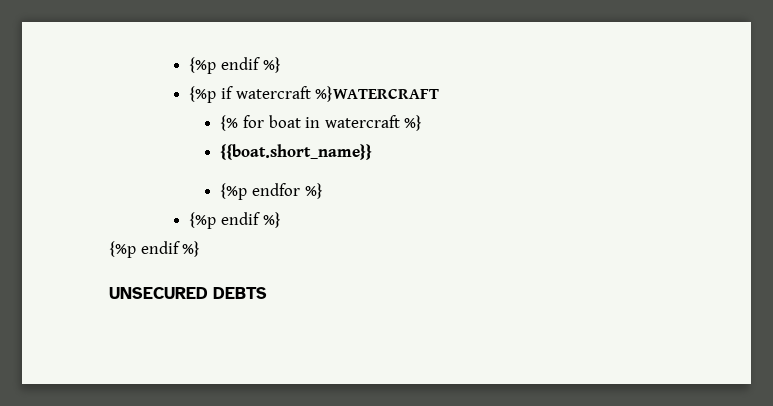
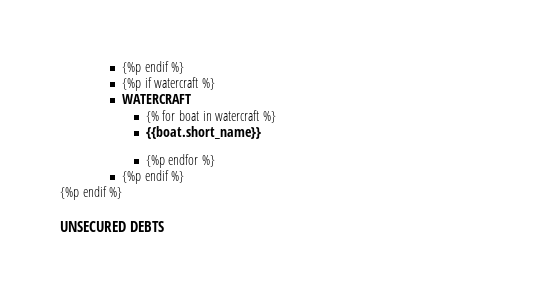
[315,86,440,102] %}WATERCRAFT -> [202,78,216,90] [122,94,192,104] %} // WATERCRAFT

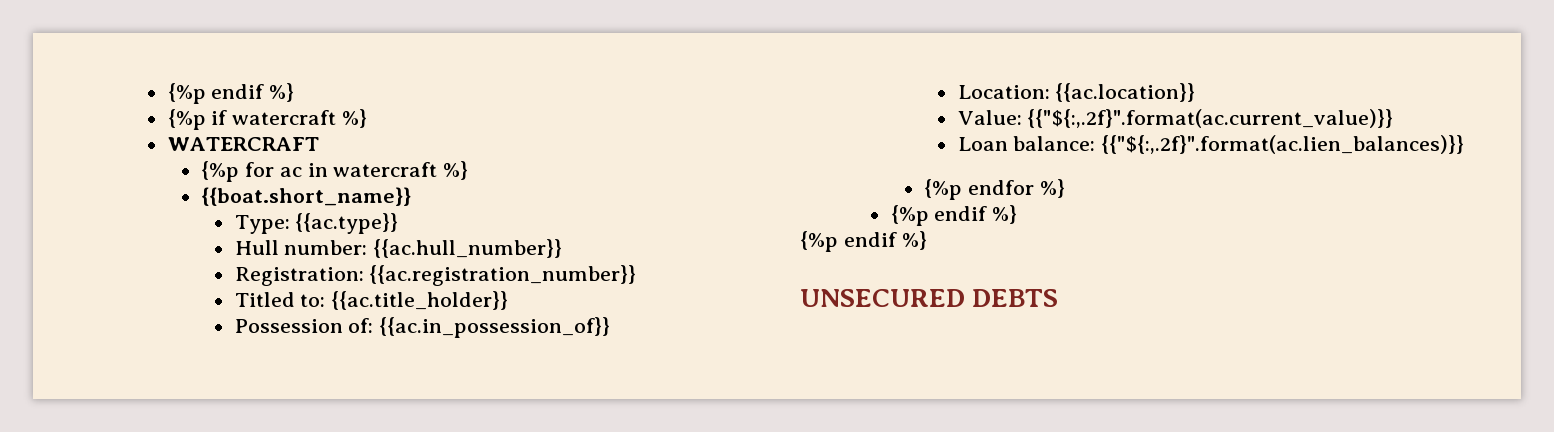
[145,110,200,123] {% for boat -> [201,161,302,182] {%p for ac
(261, 132) none -> [234,213,399,234] [234,239,563,258] [234,265,637,286] [234,291,509,310] [234,317,611,338] [957,83,1196,102] [957,109,1394,128] [957,135,1465,154] // Type: {{ac.type}} // Hull number: {{ac.hull_number}} // Registration: {{ac.registration_number}} // Titled to: {{ac.title_holder}} // Possession of: {{ac.in_possession_of}} // Location: {{ac.location}} // Value: {{"${:,.2f}".format(ac.current_value)}} // Loan balance: {{"${:,.2f}".format(ac.lien_balances)}}

